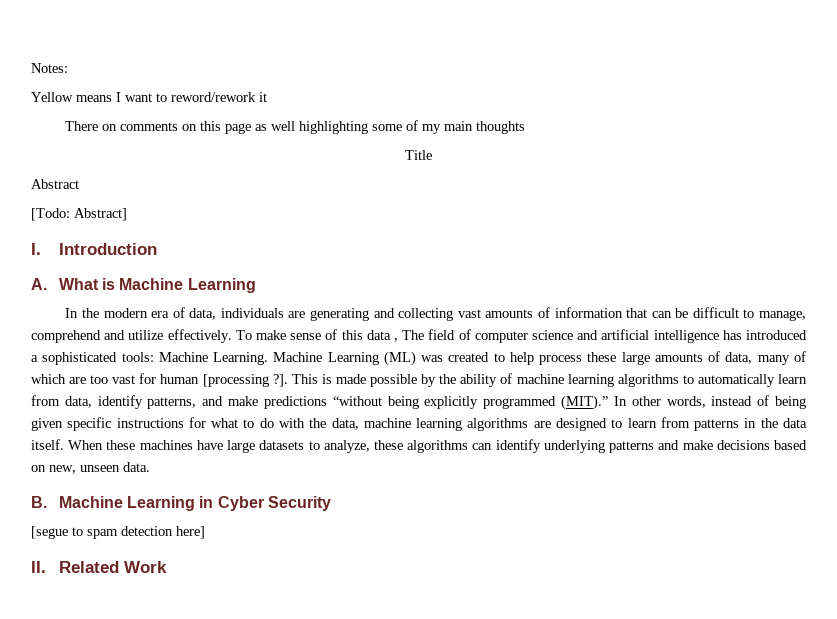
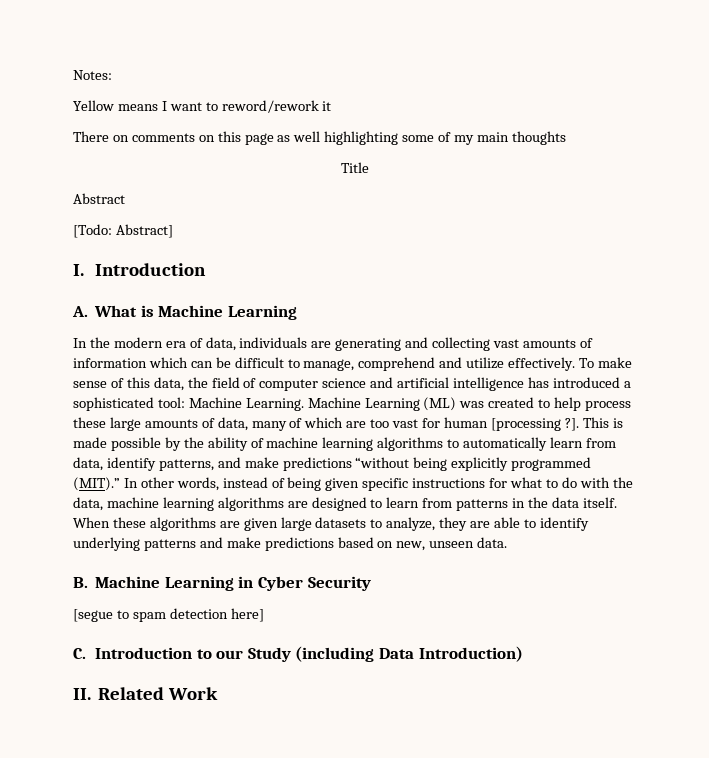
[626,308,648,318] that -> [148,357,188,368] which
[366,330,425,342] data , The -> [153,377,208,391] data, the
[121,352,154,362] tools: -> [157,397,185,408] tool:
[139,440,223,450] machines have -> [149,517,278,531] algorithms are given
[374,440,493,453] these algorithms can -> [439,517,536,531] they are able to
[716,440,770,450] decisions -> [264,537,334,551] predictions
(205, 532) none -> [73,646,523,662] // C. Introduction to our Study (including Data Introduction)

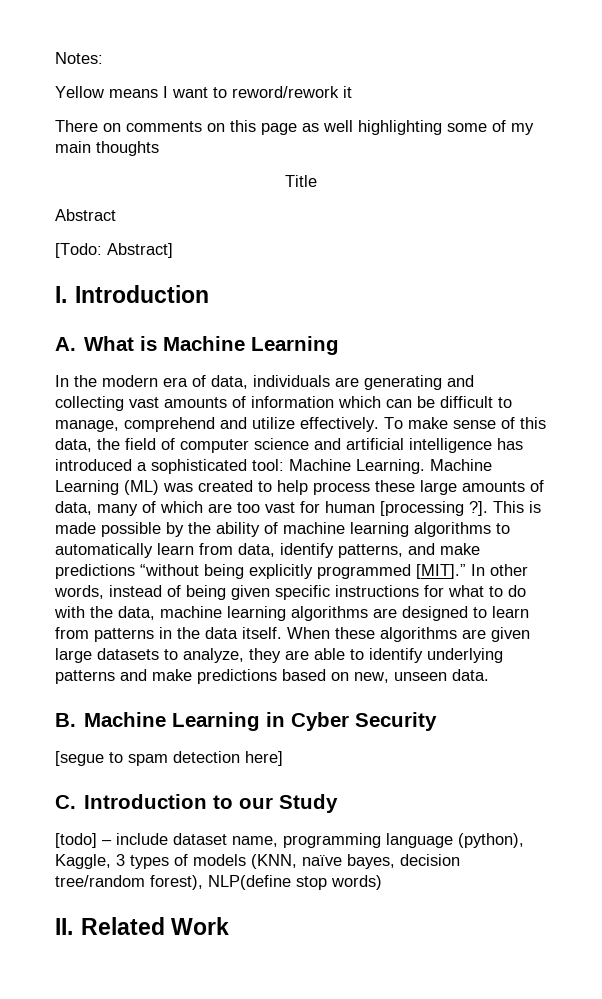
[73,477,120,491] (MIT).” -> [416,564,466,579] [MIT].”
[295,646,523,662] (including Data Introduction) -> [55,833,524,848] [55,854,460,869] [55,875,382,890] // [todo] – include dataset name, programming language (python), Kaggle, 3 types of models (KNN, naïve bayes, decision tree/random forest), NLP(define stop words)

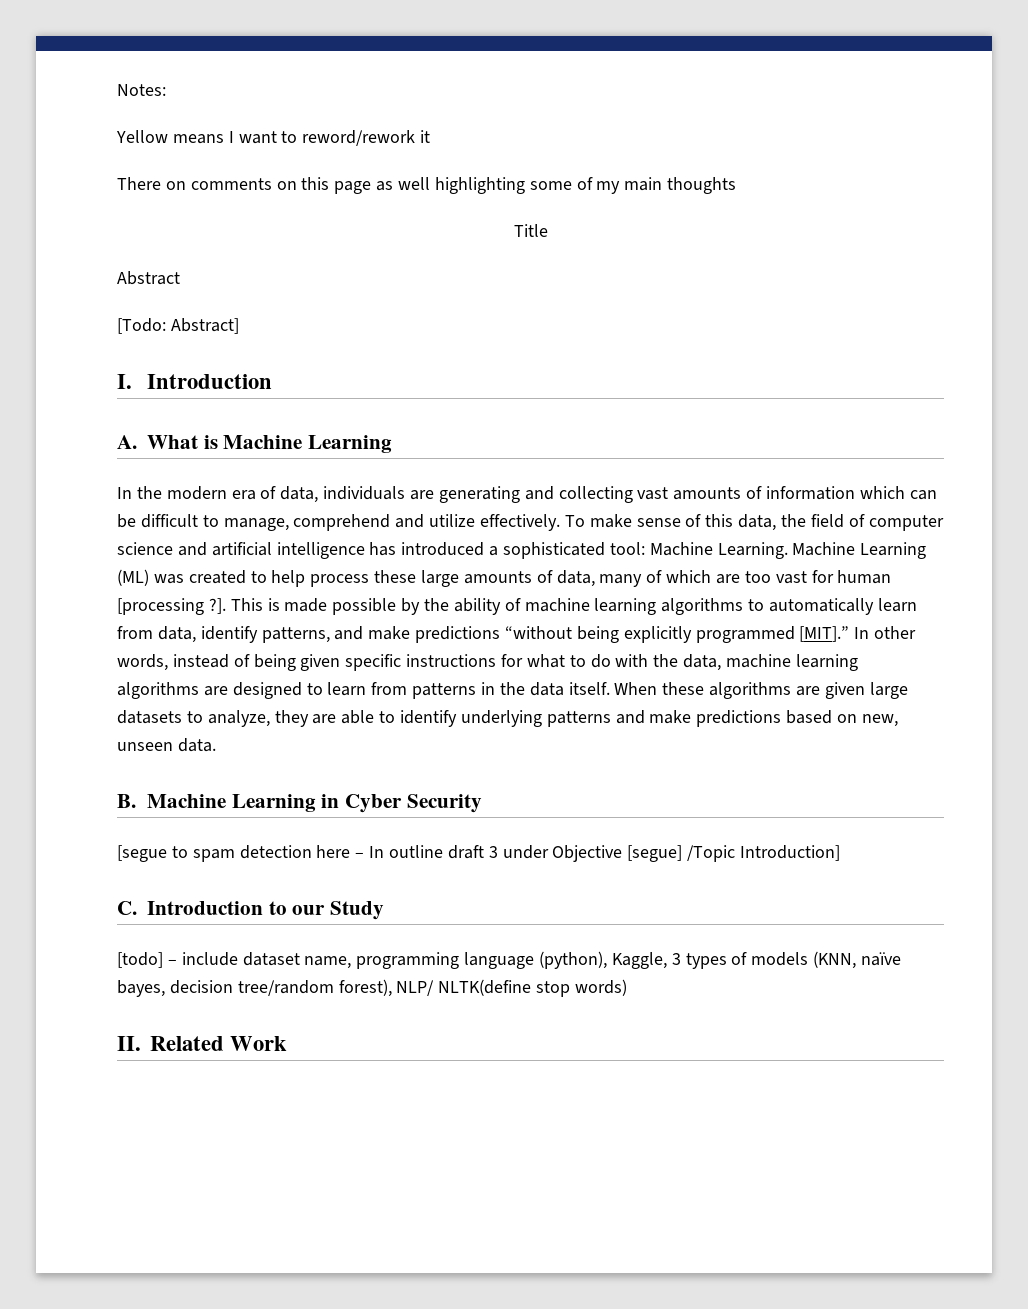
[245,751,283,766] here] -> [316,845,841,862] here – In outline draft 3 under Objective [segue] /Topic Introduction]
[208,875,291,890] NLP(define -> [396,979,532,996] NLP/ NLTK(define

